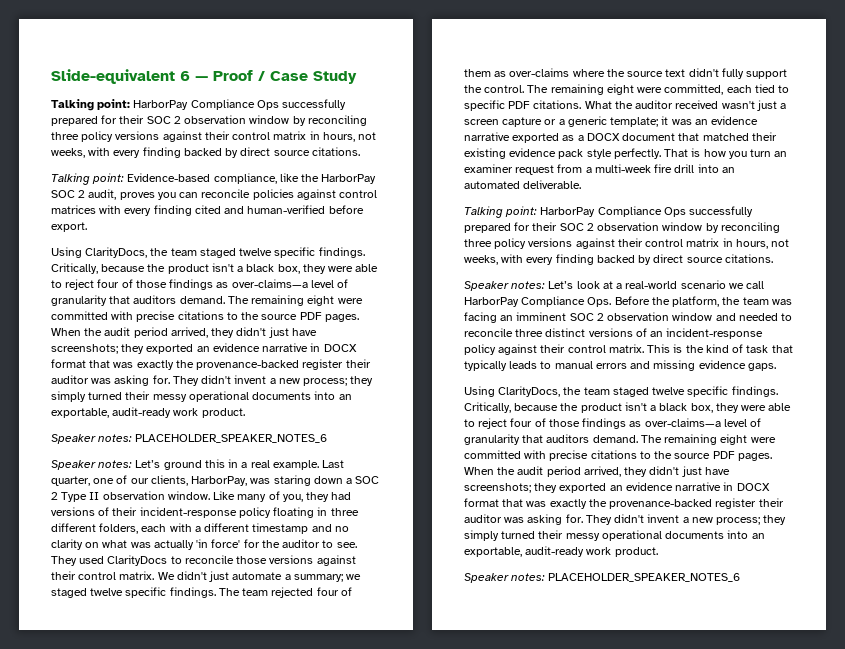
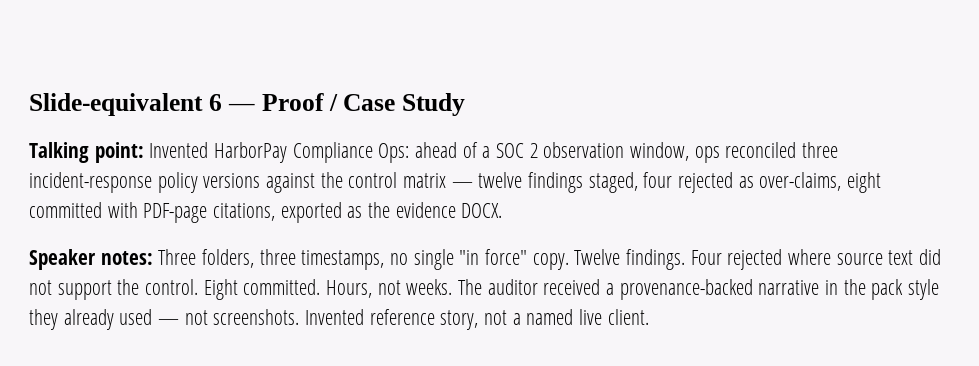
[133,99,347,110] [51,115,367,126] [51,131,377,142] [51,147,360,158] [51,173,377,185] [51,189,378,200] [51,205,364,216] [51,222,87,232] [51,247,365,258] [51,263,379,274] [51,279,349,290] [51,295,363,306] [51,311,359,322] [51,327,317,338] [51,343,357,354] [51,359,371,370] [51,375,374,386] [51,391,352,402] [51,407,245,418] [51,434,328,444] [51,459,345,470] [51,475,380,486] [51,491,352,502] [51,507,359,518] [51,523,349,534] [51,539,357,550] [51,555,356,566] [51,571,362,582] [51,587,352,598] [464,68,788,79] [464,84,790,95] [464,100,787,111] [464,116,759,127] [464,132,777,143] [464,148,788,159] [464,164,735,175] [464,180,582,189] [464,206,754,218] [464,222,780,233] [464,238,790,249] [464,254,773,265] [464,280,765,291] [464,296,792,307] [464,312,793,323] [464,328,764,339] [464,344,793,355] [464,360,776,371] [464,386,778,397] [464,402,792,413] [464,418,762,429] [464,434,776,445] [464,450,772,461] [464,466,730,477] [464,482,770,493] [464,498,784,509] [464,514,787,525] [464,530,765,541] [464,546,658,557] [464,573,741,583] HarborPay Compliance Ops successfully prepared for their SOC 2 observation window by reconciling three policy versions against their control matrix in hours, not weeks, with every finding backed by direct source citations. // Talking point: Evidence-based compliance, like the HarborPay SOC 2 audit, proves you can reconcile policies against control matrices with every finding cited and human-verified before export. // Using ClarityDocs, the team staged twelve specific findings. Critically, because the product isn't a black box, they were able to reject four of those findings as over-claims—a level of granularity that auditors demand. The remaining eight were committed with precise citations to the source PDF pages. When the audit period arrived, they didn't just have screenshots; they exported an evidence narrative in DOCX format that was exactly the provenance-backed register their auditor was asking for. They didn't invent a new process; they simply turned their messy operational documents into an exportable, audit-ready work product. // Speaker notes: PLACEHOLDER_SPEAKER_NOTES_6 // Speaker notes: Let’s ground this in a real example. Last quarter, one of our clients, HarborPay, was staring down a SOC 2 Type II observation window. Like many of you, they had versions of their incident-response policy floating in three different folders, each with a different timestamp and no clarity on what was actually 'in force' for the auditor to see. They used ClarityDocs to reconcile those versions against their control matrix. We didn't just automate a summary; we staged twelve specific findings. The team rejected four of them as over-claims where the source text didn't fully support the control. The remaining eight were committed, each tied to specific PDF citations. What the auditor received wasn't just a screen capture or a generic template; it was an evidence narrative exported as a DOCX document that matched their existing evidence pack style perfectly. That is how you turn an examiner request from a multi-week fire drill into an automated deliverable. // Talking point: HarborPay Compliance Ops successfully prepared for their SOC 2 observation window by reconciling three policy versions against their control matrix in hours, not weeks, with every finding backed by direct source citations. // Speaker notes: Let’s look at a real-world scenario we call HarborPay Compliance Ops. Before the platform, the team was facing an imminent SOC 2 observation window and needed to reconcile three distinct versions of an incident-response policy against their control matrix. This is the kind of task that typically leads to manual errors and missing evidence gaps. // Using ClarityDocs, the team staged twelve specific findings. Critically, because the product isn't a black box, they were able to reject four of those findings as over-claims—a level of granularity that auditors demand. The remaining eight were committed with precise citations to the source PDF pages. When the audit period arrived, they didn't just have screenshots; they exported an evidence narrative in DOCX format that was exactly the provenance-backed register their auditor was asking for. They didn't invent a new process; they simply turned their messy operational documents into an exportable, audit-ready work product. // Speaker notes: PLACEHOLDER_SPEAKER_NOTES_6 -> [149,142,839,163] [29,172,882,193] [29,202,503,223] [29,249,942,270] [29,279,940,300] [29,309,649,330] Invented HarborPay Compliance Ops: ahead of a SOC 2 observation window, ops reconciled three incident-response policy versions against the control matrix — twelve findings staged, four rejected as over-claims, eight committed with PDF-page citations, exported as the evidence DOCX. // Speaker notes: Three folders, three timestamps, no single "in force" copy. Twelve findings. Four rejected where source text did not support the control. Eight committed. Hours, not weeks. The auditor received a provenance-backed narrative in the pack style they already used — not screenshots. Invented reference story, not a named live client.

